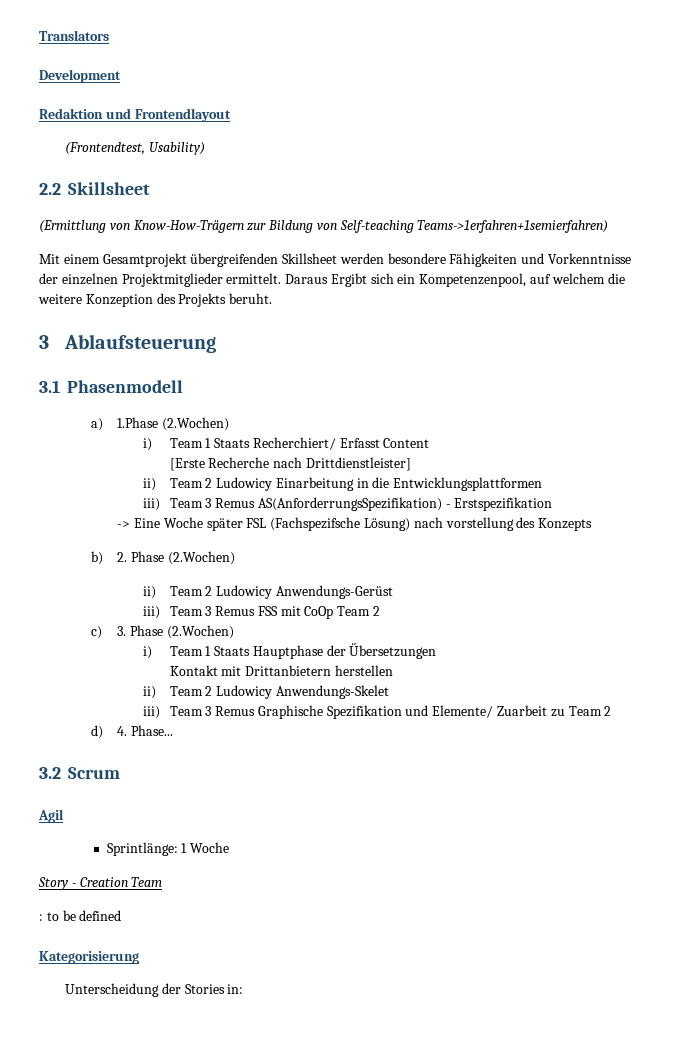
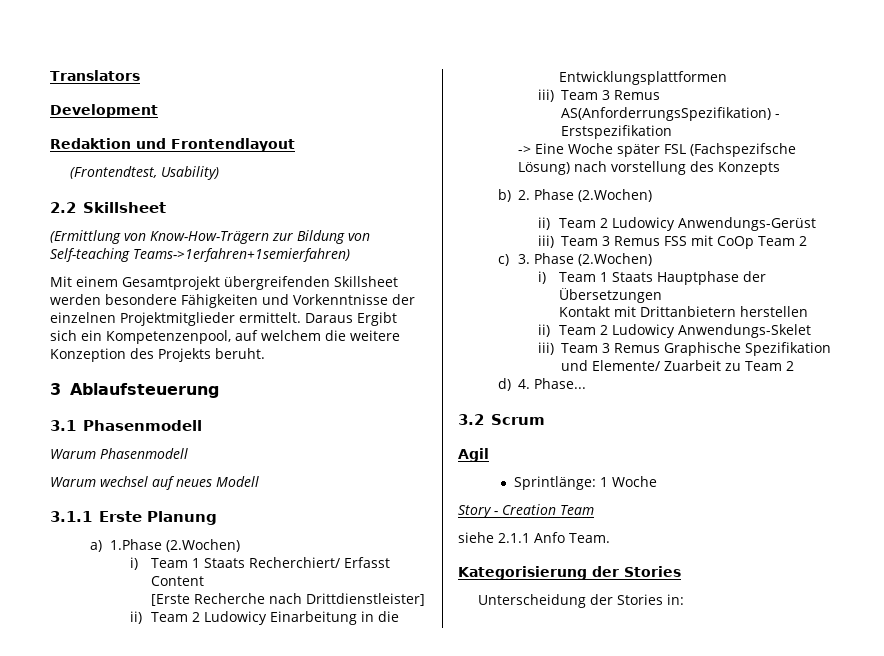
(183, 386) none -> [50,448,188,459] [50,476,259,490] [50,511,217,525] // Warum Phasenmodell // Warum wechsel auf neues Modell // 3.1.1 Erste Planung
[39,910,122,921] : to be defined -> [458,532,610,543] siehe 2.1.1 Anfo Team.
(139, 957) none -> [592,566,681,577] der Stories

